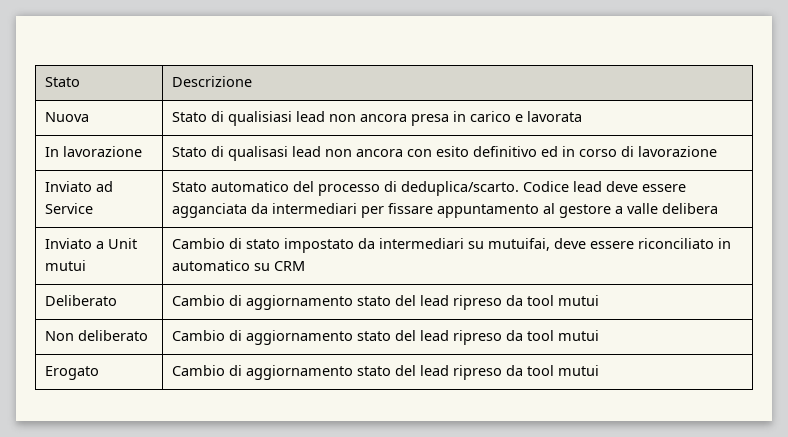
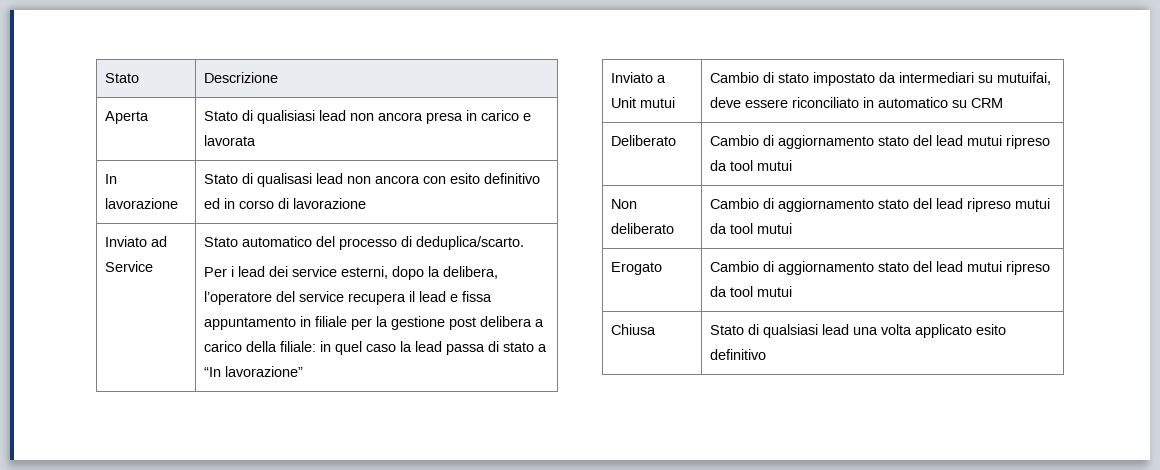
[45,112,90,122] Nuova -> [105,111,150,124] Aperta
[523,181,687,192] [172,203,719,218] Codice lead deve essere agganciata da intermediari per fissare appuntamento al gestore a valle delibera -> [204,266,499,280] [204,291,493,305] [204,316,545,330] [204,341,548,355] [204,366,304,377] // Per i lead dei service esterni, dopo la delibera, l’operatore del service recupera il lead e fissa appuntamento in filiale per la gestione post delibera a carico della filiale: in quel caso la lead passa di stato a “In lavorazione”
(450, 300) none -> [967,135,1003,146] mutui
(503, 337) none -> [1015,198,1051,209] mutui
[453,365,600,380] ripreso da tool mutui -> [967,261,1051,275] [710,286,793,297] [611,324,657,335] [710,324,1007,338] [710,349,767,360] mutui ripreso da tool mutui // Chiusa | Stato di qualsiasi lead una volta applicato esito definitivo

